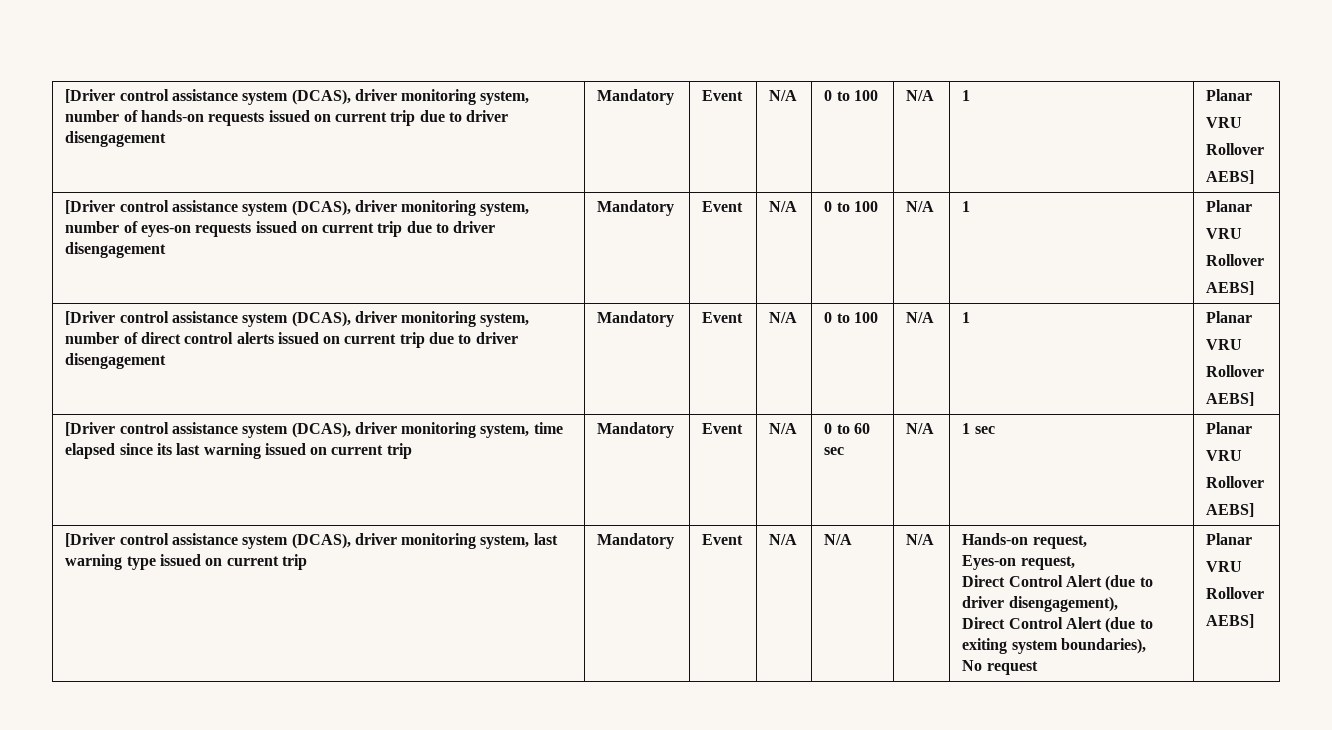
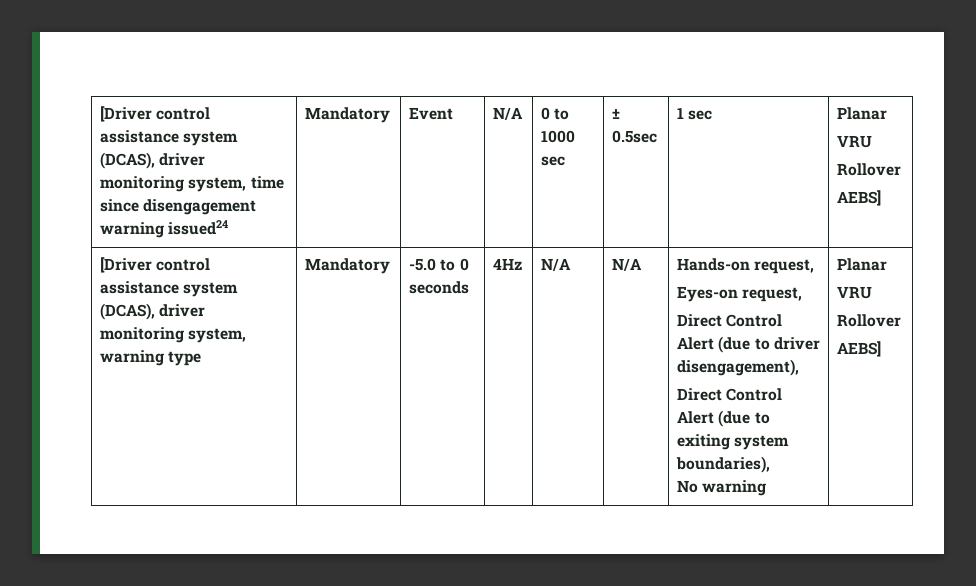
[65,89,530,105] [65,110,509,126] [65,131,167,147] [597,89,675,105] [702,90,744,101] [769,90,798,101] [824,90,878,101] [906,90,935,101] [962,90,971,101] [1206,89,1253,101] [1206,117,1243,128] [1206,143,1265,155] [1206,170,1255,184] [65,200,530,216] [65,221,496,237] [65,242,167,258] [597,200,675,216] [702,201,744,212] [769,201,798,212] [824,201,878,212] [906,201,935,212] [962,201,971,212] [1206,200,1253,212] [1206,228,1243,239] [1206,254,1265,266] [1206,281,1255,295] [65,311,530,327] [65,332,518,348] [65,353,167,369] [597,311,675,327] [702,312,744,323] [769,312,798,323] [824,312,878,323] [906,312,935,323] [962,312,971,323] [1206,311,1253,323] [1206,339,1243,350] [1206,365,1265,377] [1206,392,1255,406] [65,422,563,438] [65,443,412,459] [597,422,675,438] [702,423,744,434] [769,423,798,434] [824,423,870,434] [824,447,845,455] [906,423,935,434] [Driver control assistance system (DCAS), driver monitoring system, number of hands-on requests issued on current trip due to driver disengagement | Mandatory | Event | N/A | 0 to 100 | N/A | 1 | Planar // VRU // Rollover // AEBS] // [Driver control assistance system (DCAS), driver monitoring system, number of eyes-on requests issued on current trip due to driver disengagement | Mandatory | Event | N/A | 0 to 100 | N/A | 1 | Planar // VRU // Rollover // AEBS] // [Driver control assistance system (DCAS), driver monitoring system, number of direct control alerts issued on current trip due to driver disengagement | Mandatory | Event | N/A | 0 to 100 | N/A | 1 | Planar // VRU // Rollover // AEBS] // [Driver control assistance system (DCAS), driver monitoring system, time elapsed since its last warning issued on current trip | Mandatory | Event | N/A | 0 to 60 sec | N/A -> [100,106,211,122] [100,130,239,146] [100,152,206,169] [100,176,284,192] [100,199,257,215] [100,220,229,238] [305,107,391,123] [409,107,454,120] [493,107,524,120] [541,107,570,120] [541,130,576,143] [541,156,566,166] [612,109,621,119] [612,130,658,143] [Driver control assistance system (DCAS), driver monitoring system, time since disengagement warning issued24 | Mandatory | Event | N/A | 0 to 1000 sec | ± 0.5sec
[533,533,558,545] last -> (247, 335) none
[159,554,307,570] [597,533,675,549] [702,534,744,545] [769,534,798,545] issued on current trip | Mandatory | Event | N/A -> [305,258,391,274] [409,258,469,271] [409,281,470,294] [493,258,523,270] | Mandatory | -5.0 to 0 seconds | 4Hz
[986,661,1038,675] request -> [702,480,767,496] warning

